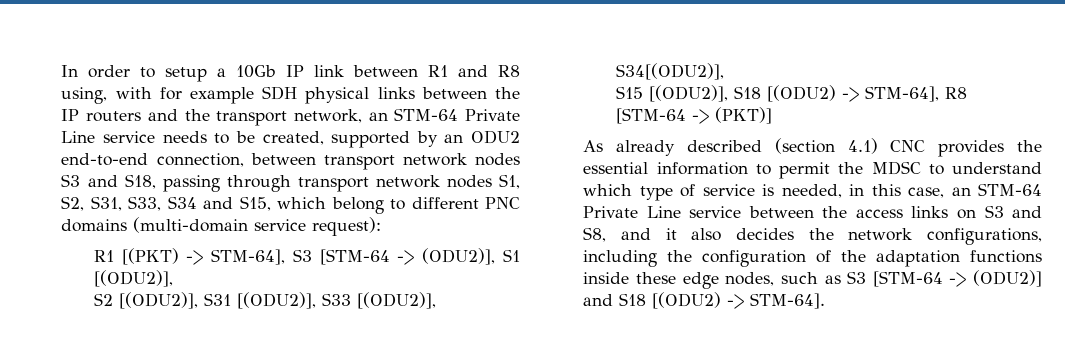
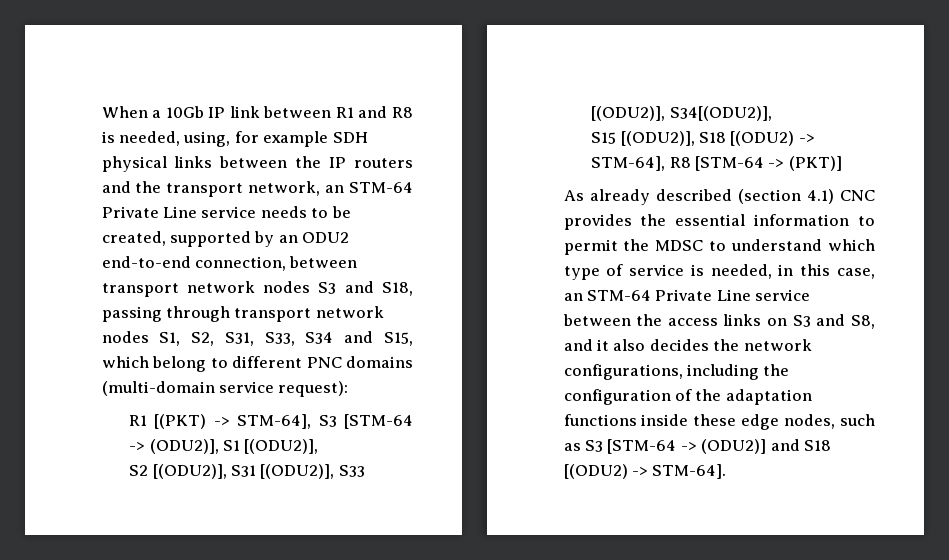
[61,65,208,82] In order to setup -> [101,106,148,118] When
[61,87,152,104] using, with -> [101,131,231,147] is needed, using,

